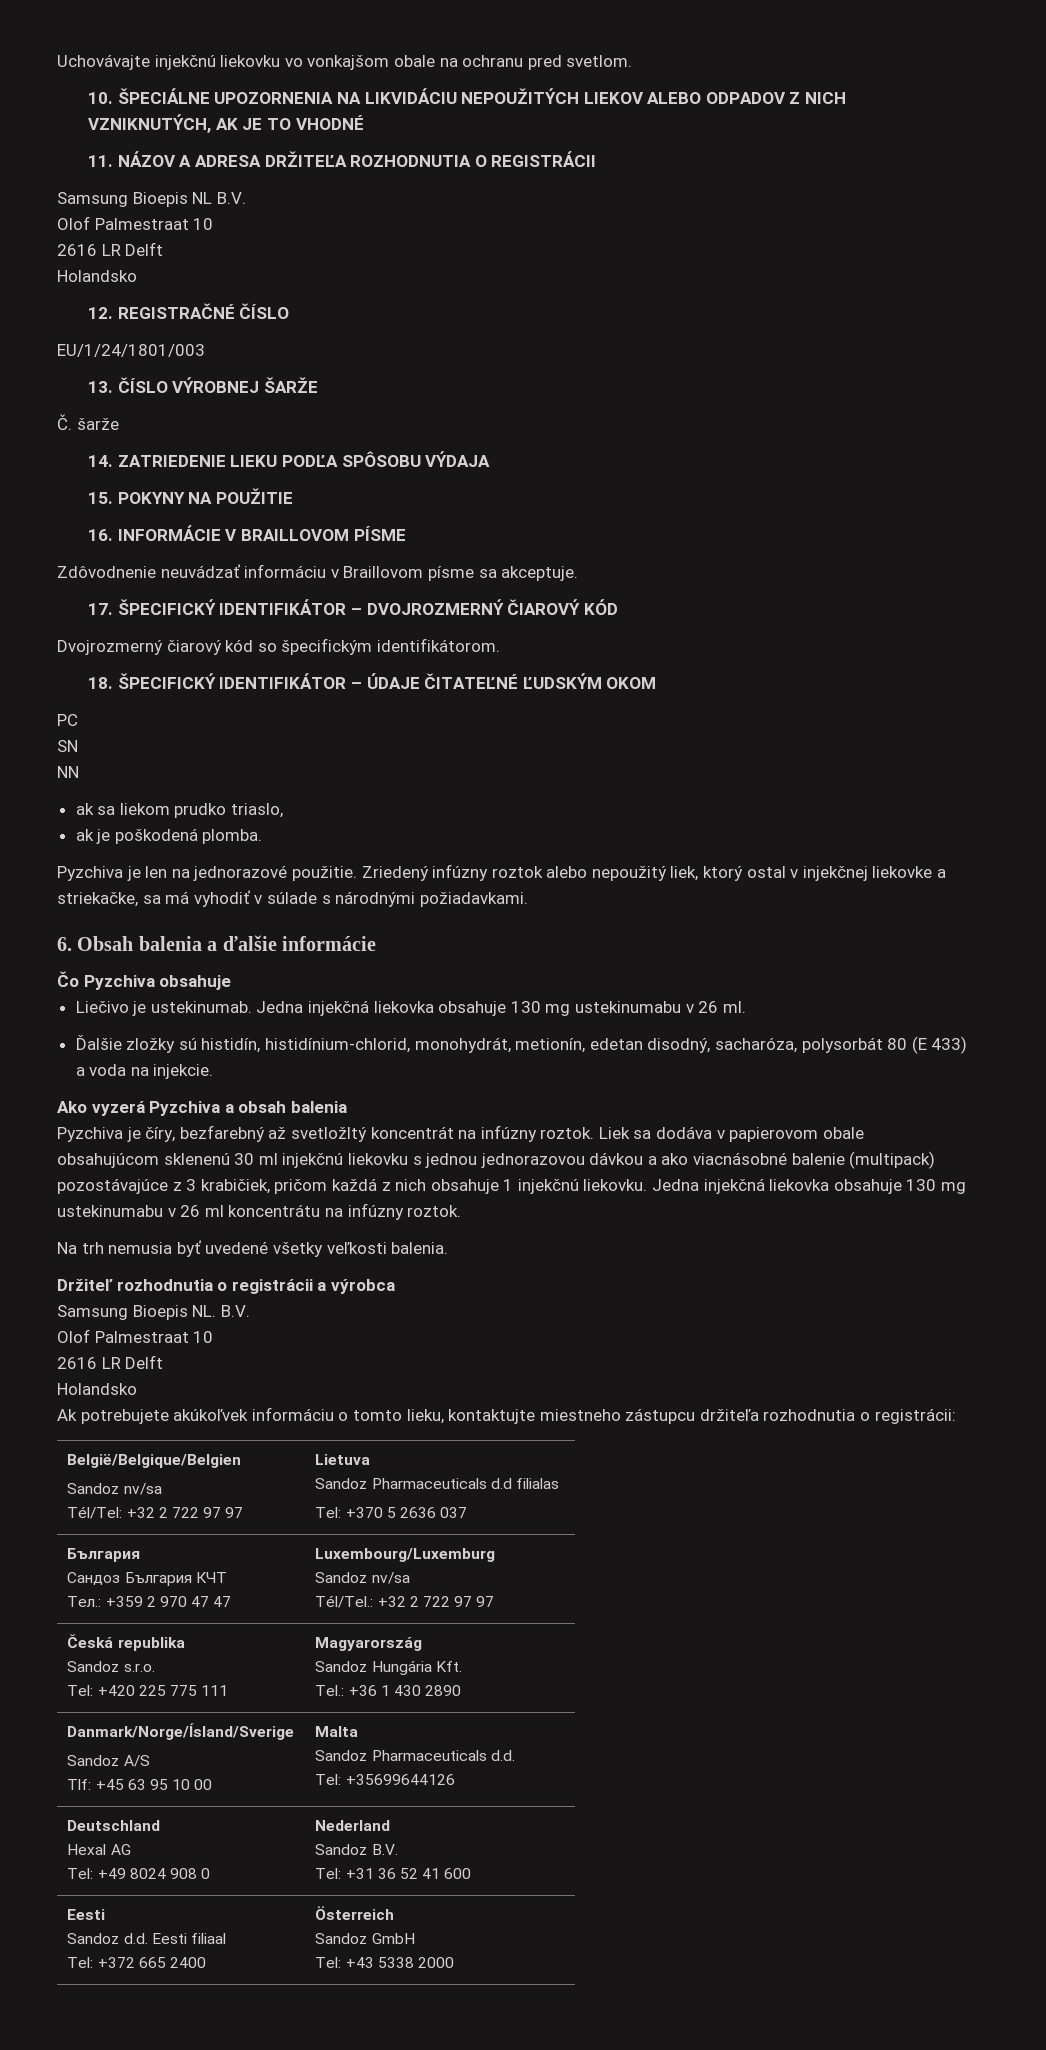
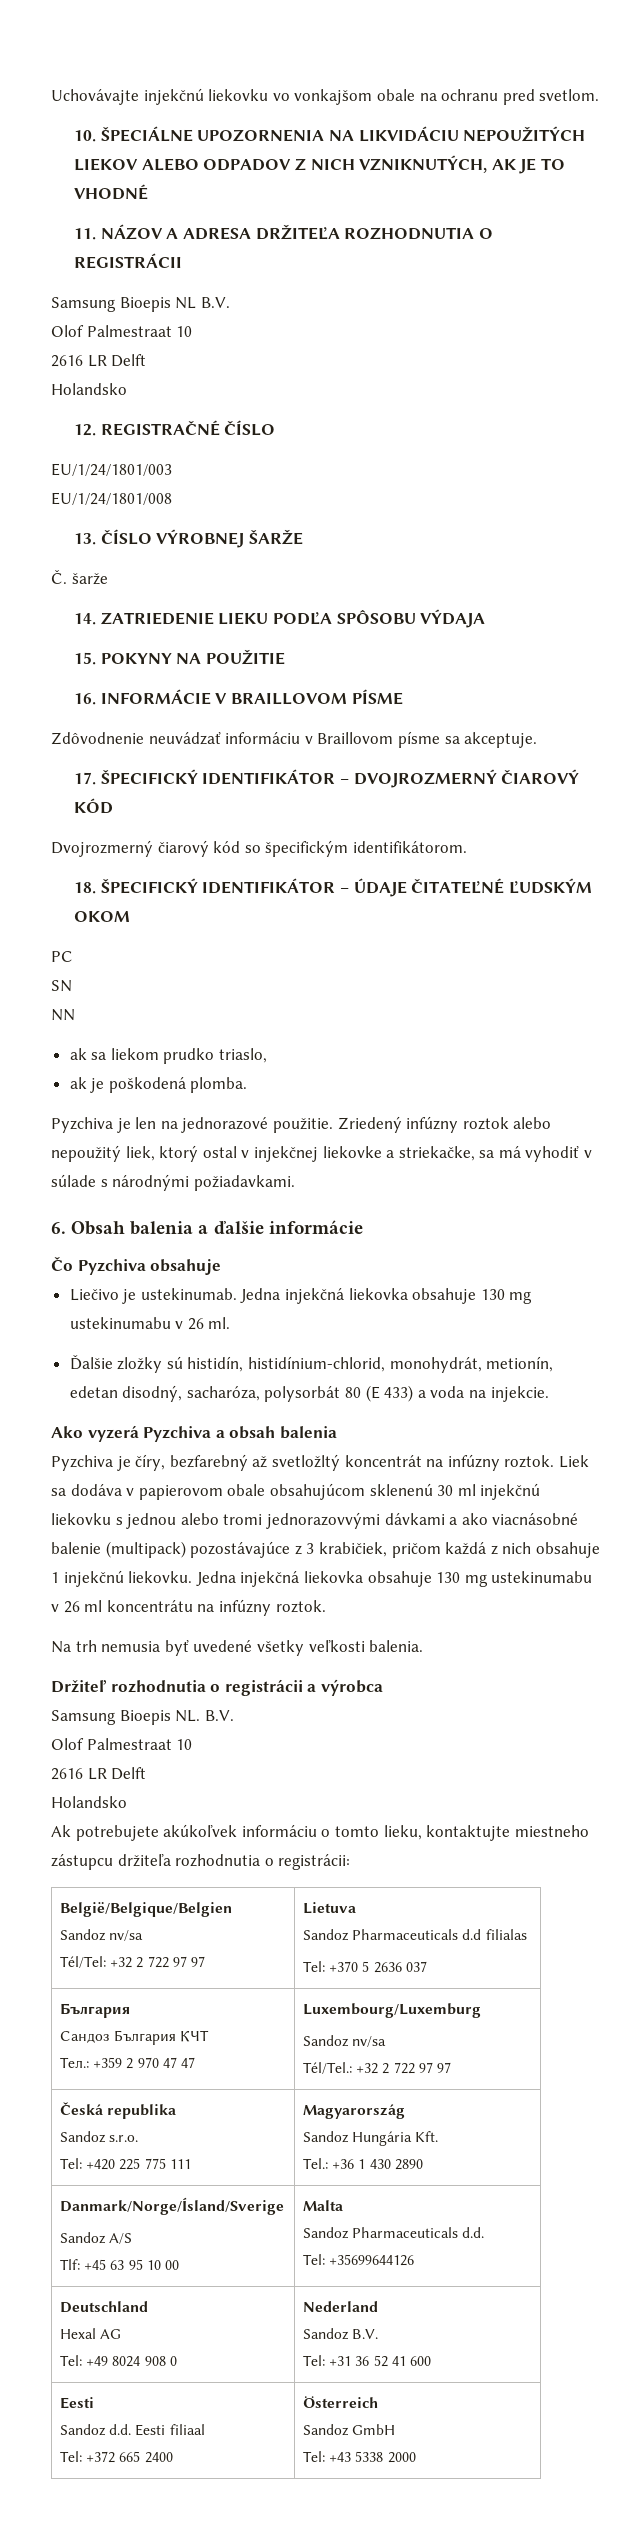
(205, 350) none -> [51,492,172,505] // EU/1/24/1801/008
[480,1152,644,1168] jednorazovou dávkou -> [180,1512,445,1529] alebo tromi jednorazovvými dávkami

